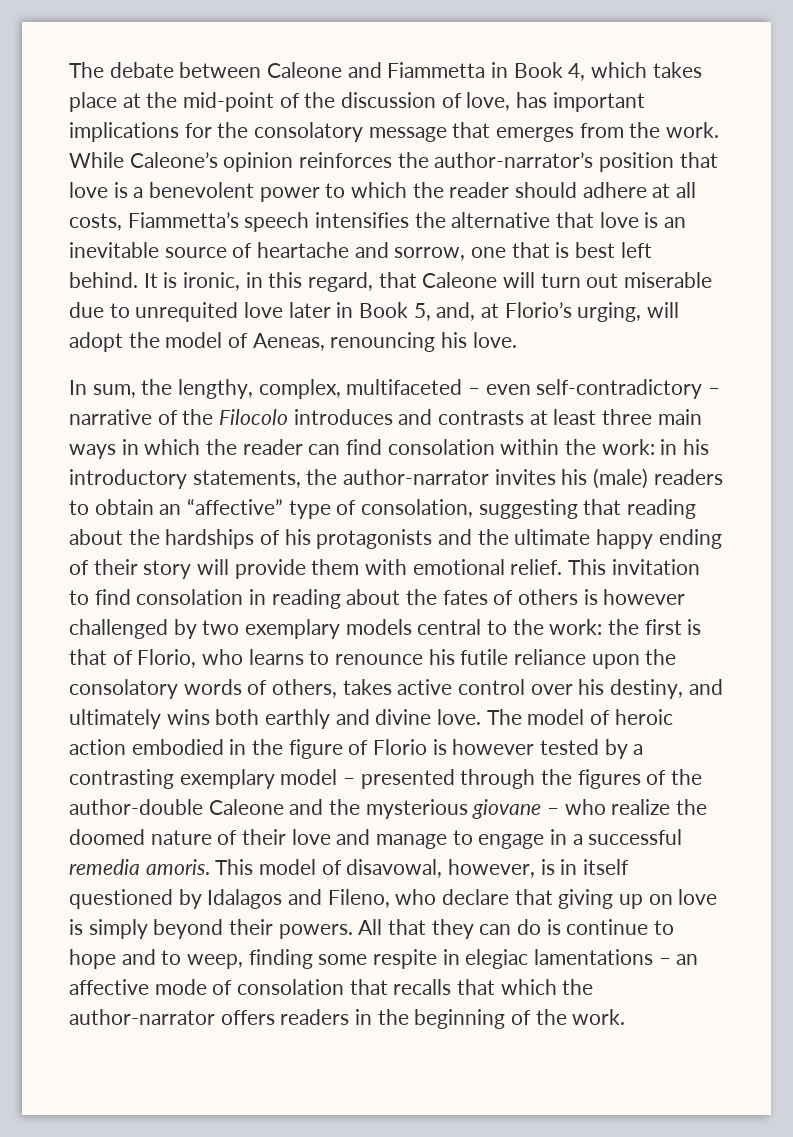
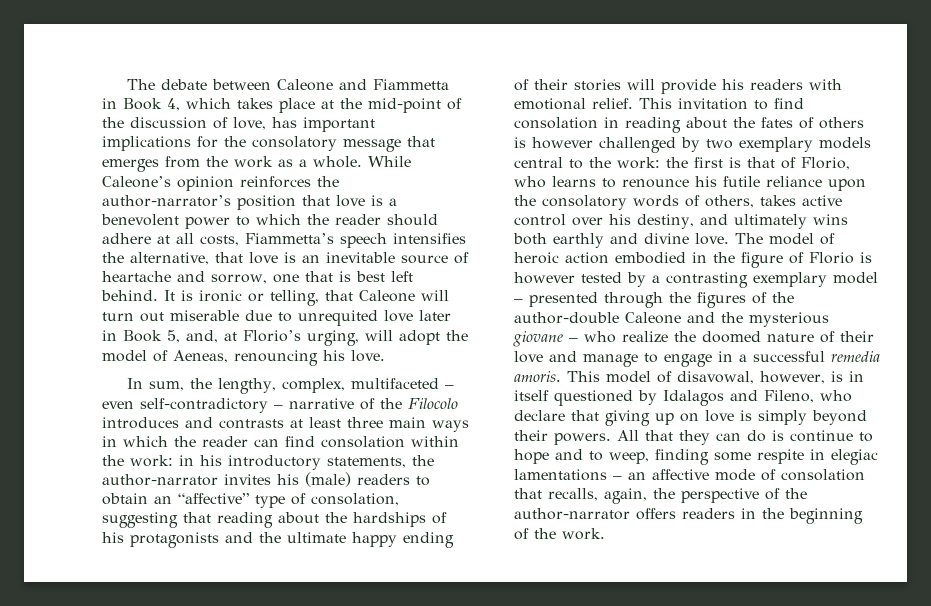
[666,122,720,138] work. -> [234,156,362,168] work as a whole.
[451,212,551,228] alternative -> [130,252,209,265] alternative,
[183,272,374,292] ironic, in this regard, -> [199,290,319,306] ironic or telling,
[143,560,192,579] story -> [574,79,621,91] stories
[311,559,360,575] them -> [722,79,803,90] his readers
[393,979,557,995] recalls that which -> [548,488,780,504] recalls, again, the perspective of

